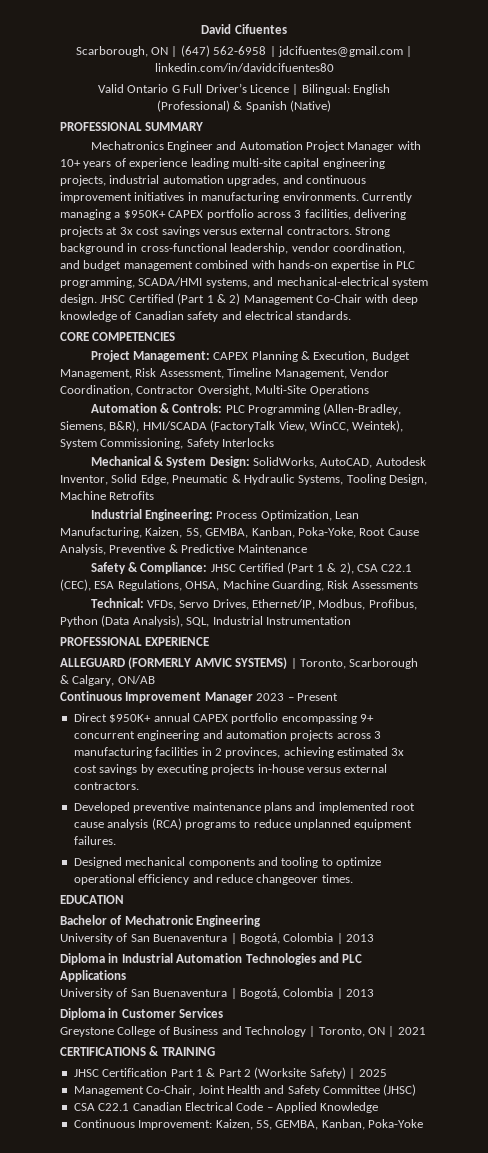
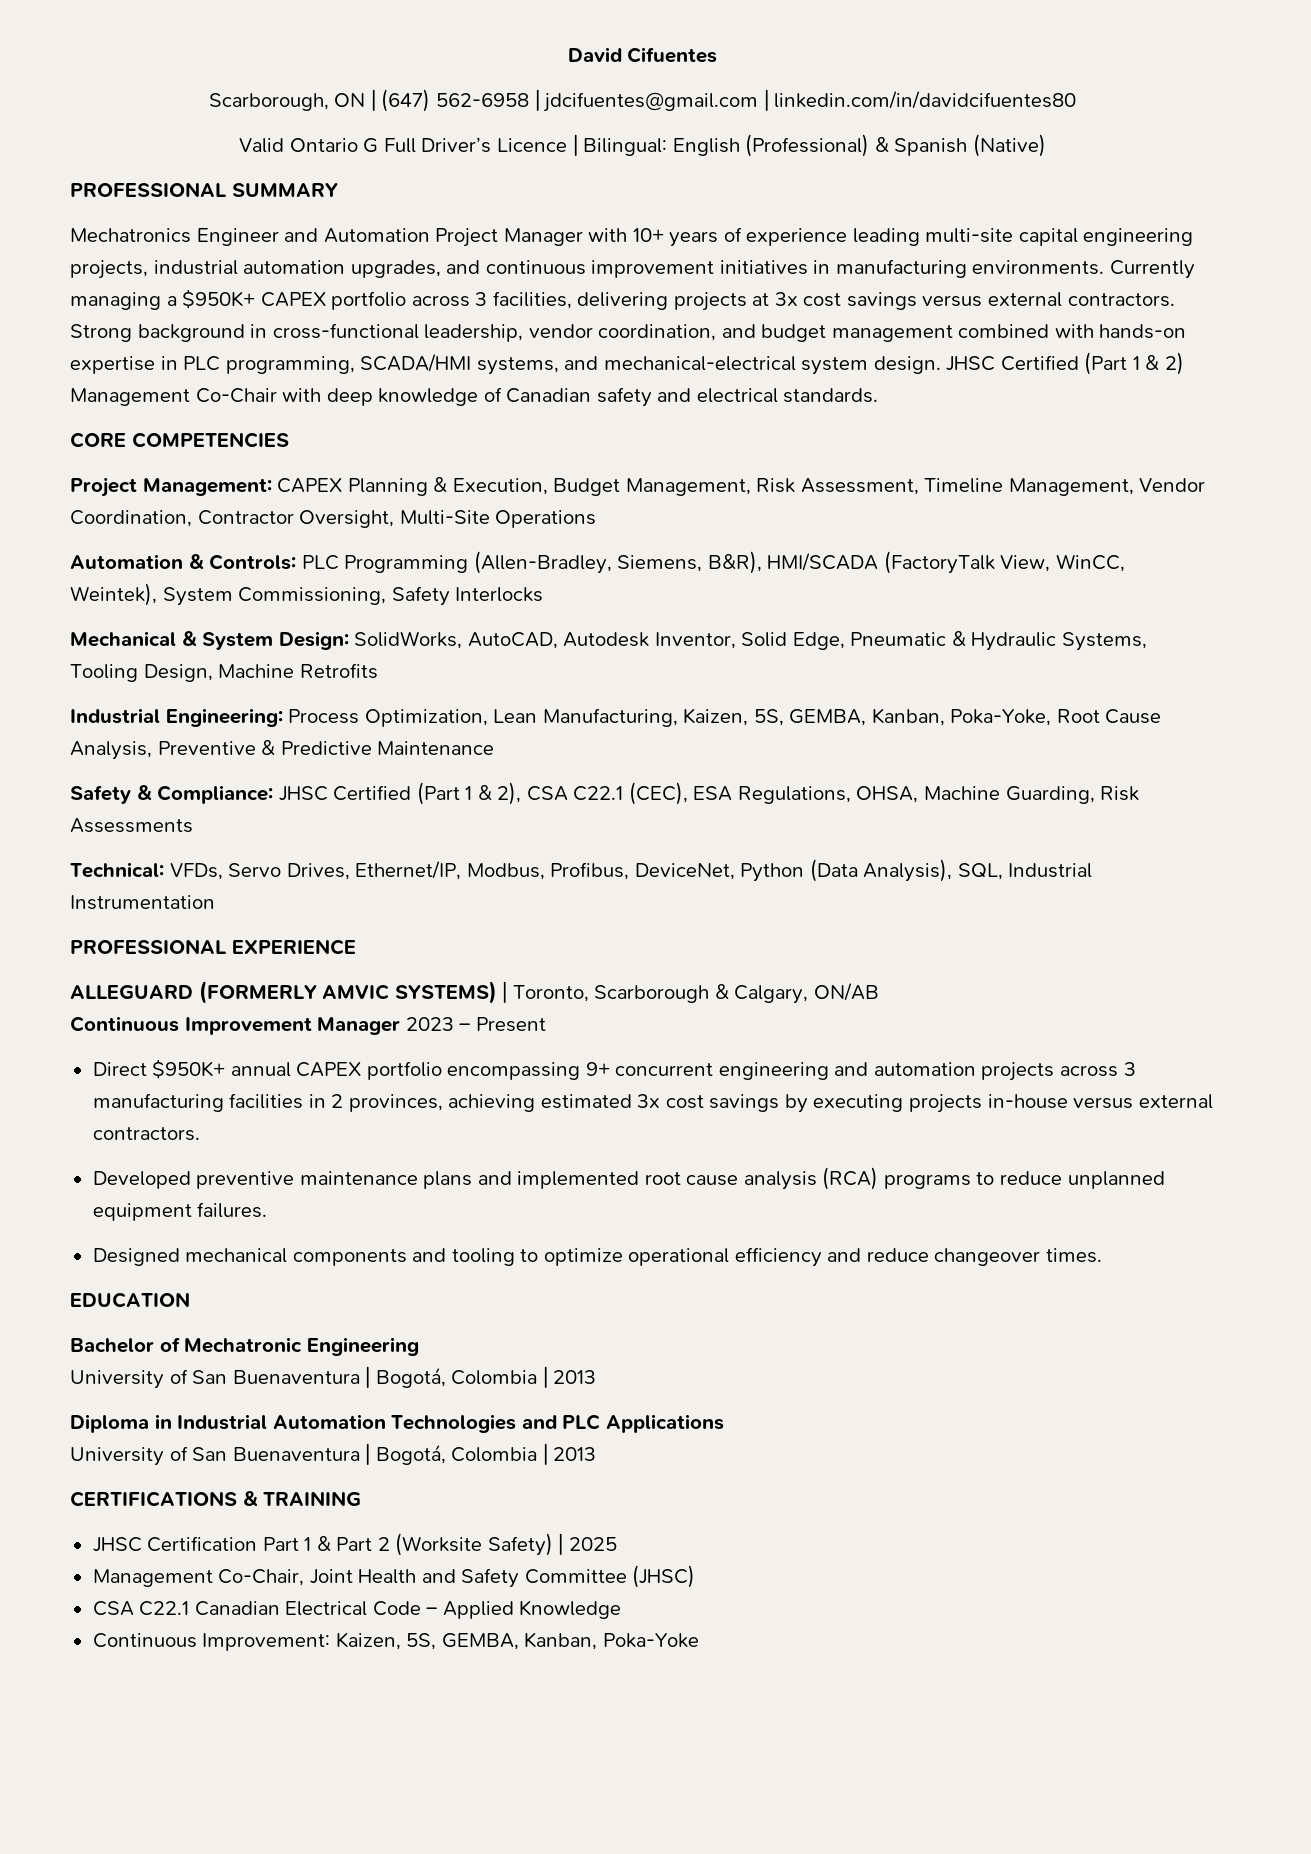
(417, 604) none -> [634,863,735,880] DeviceNet,
[60,1008,224,1020] [60,1026,426,1037] // Diploma in Customer Services // Greystone College of Business and Technology | Toronto, ON | 2021 -> (597, 1454) none

